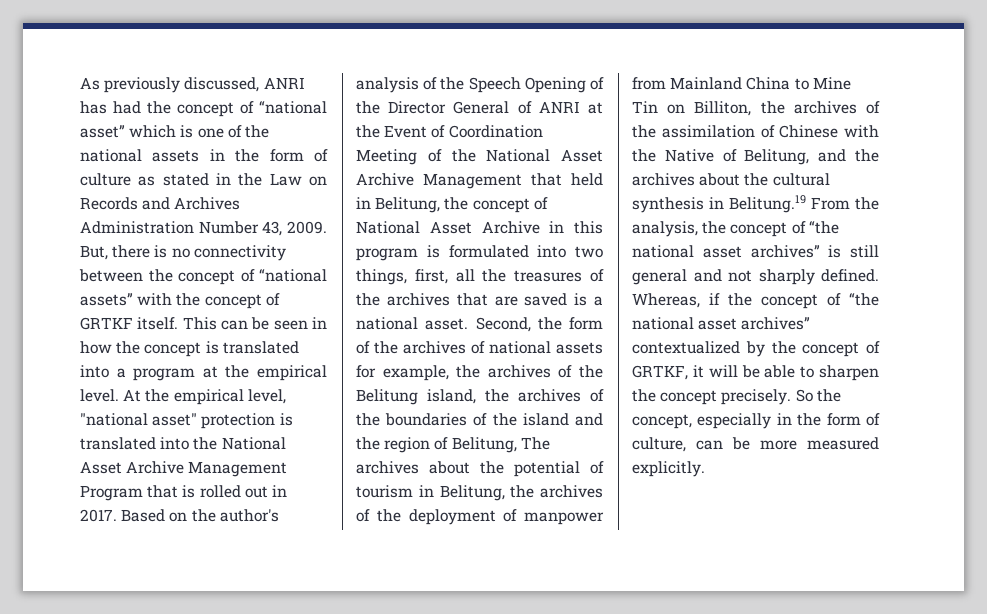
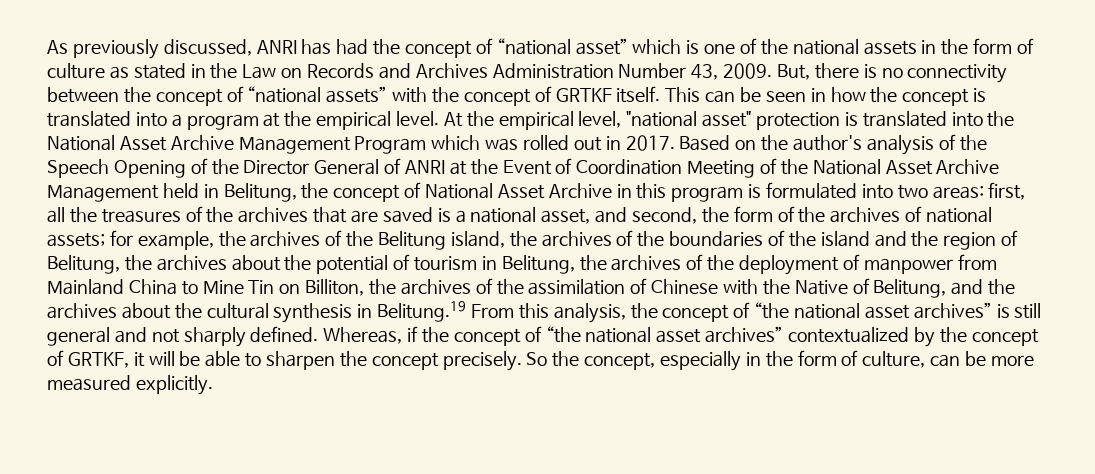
[147,485,196,498] that is -> [431,135,519,151] which was
[531,173,562,186] that -> (159, 193) none
[356,269,407,285] things, -> [932,185,984,199] areas:
[425,317,531,332] asset. Second, -> [541,207,697,224] asset, and second,
[556,342,603,354] assets -> [47,233,105,247] assets;
[520,437,550,450] The -> [124,255,152,271] the
[855,197,879,210] the -> [518,303,549,319] this

